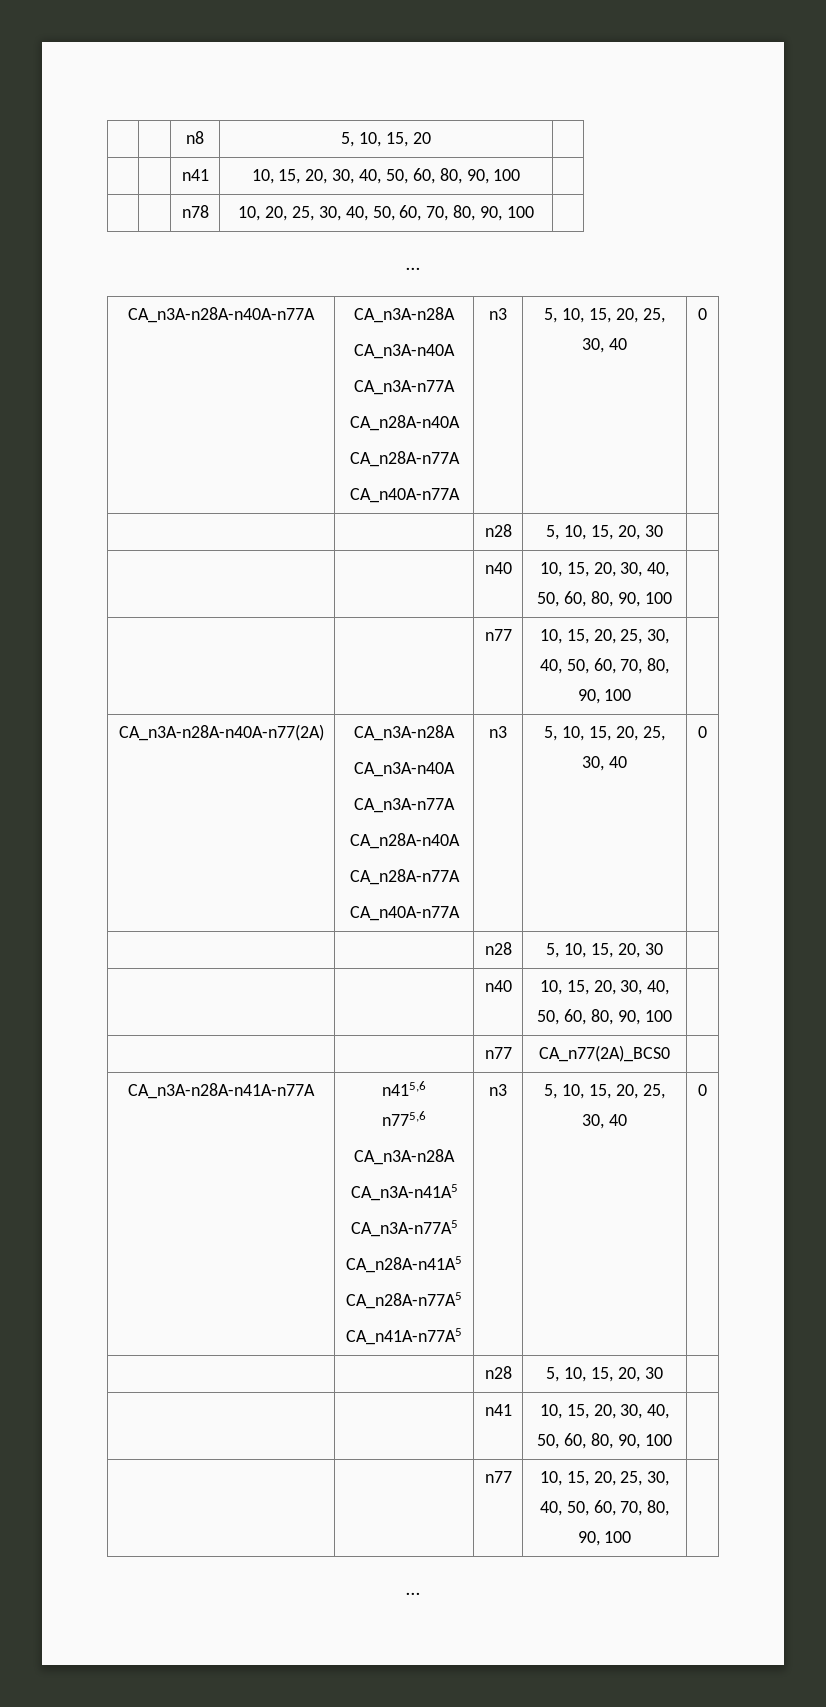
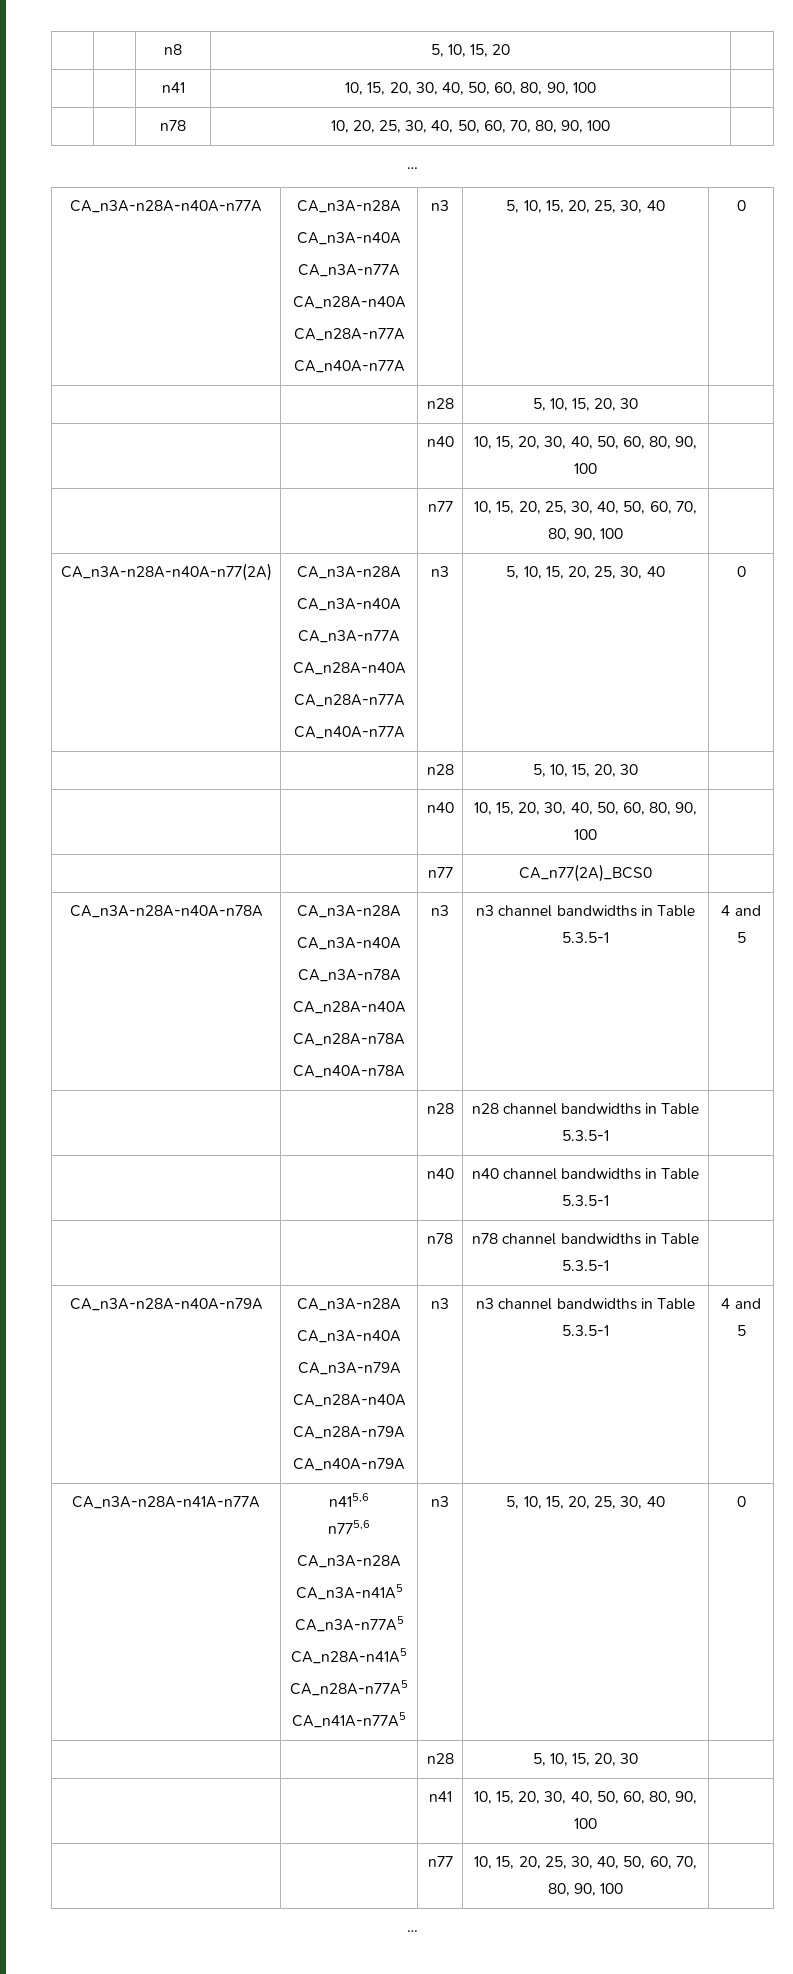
(670, 1053) none -> [69,905,263,918] [297,905,401,918] [297,937,401,950] [297,969,401,982] [292,1001,406,1014] [293,1033,405,1046] [293,1065,405,1078] [431,905,449,916] [476,905,695,917] [562,932,609,943] [721,905,761,916] [736,932,746,943] [426,1103,454,1114] [471,1103,700,1115] [562,1130,609,1141] [426,1168,454,1179] [471,1168,700,1180] [562,1195,609,1206] [427,1233,453,1244] [472,1233,699,1245] [562,1260,609,1271] [69,1298,263,1311] [297,1298,401,1311] [297,1330,401,1343] [297,1362,401,1375] [292,1394,406,1407] [293,1426,405,1439] [293,1458,405,1471] [431,1298,449,1309] [476,1298,695,1310] [562,1325,609,1336] [721,1298,761,1309] [736,1325,746,1336] // CA_n3A-n28A-n40A-n78A | CA_n3A-n28A // CA_n3A-n40A // CA_n3A-n78A // CA_n28A-n40A // CA_n28A-n78A // CA_n40A-n78A | n3 | n3 channel bandwidths in Table 5.3.5-1 | 4 and 5 // | | n28 | n28 channel bandwidths in Table 5.3.5-1 | // | | n40 | n40 channel bandwidths in Table 5.3.5-1 | // | | n78 | n78 channel bandwidths in Table 5.3.5-1 | // CA_n3A-n28A-n40A-n79A | CA_n3A-n28A // CA_n3A-n40A // CA_n3A-n79A // CA_n28A-n40A // CA_n28A-n79A // CA_n40A-n79A | n3 | n3 channel bandwidths in Table 5.3.5-1 | 4 and 5

